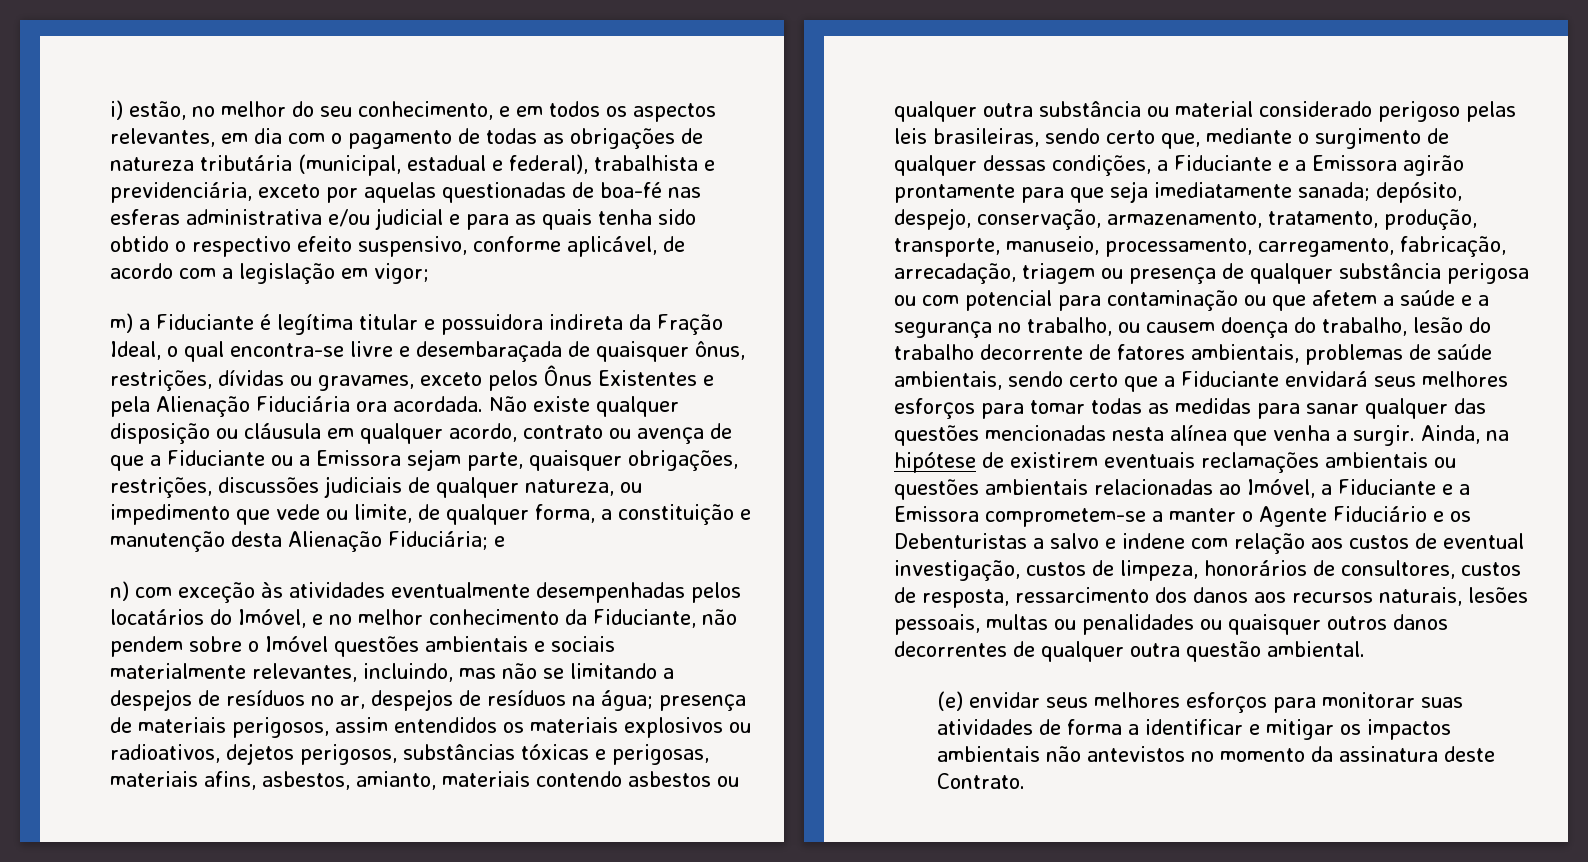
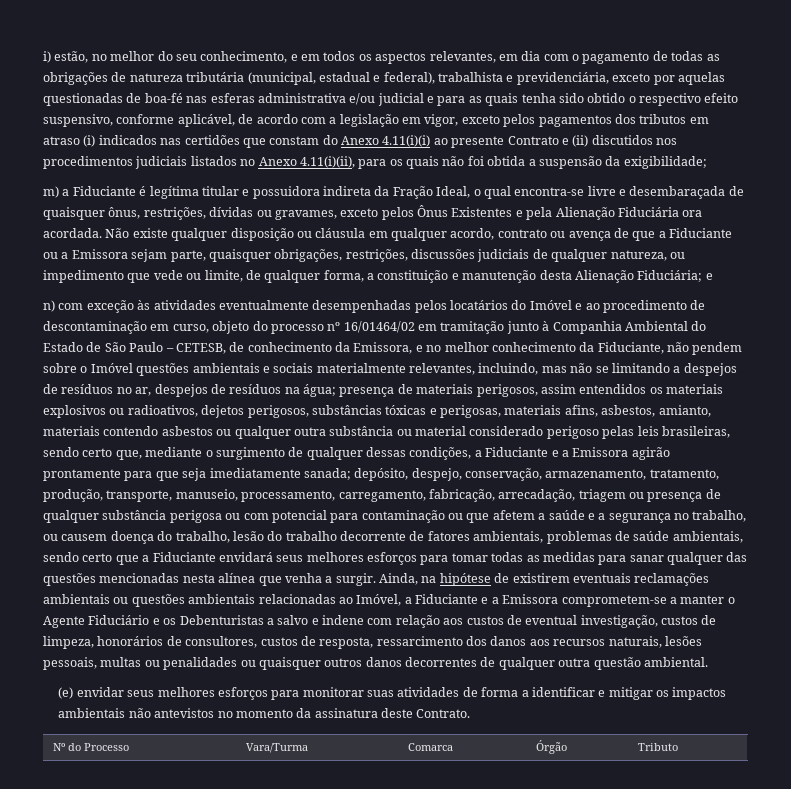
[374,263,429,284] vigor; -> [424,114,709,127] [43,135,677,148] [43,156,707,169] vigor, exceto pelos pagamentos dos tributos em atraso (i) indicados nas certidões que constam do Anexo 4.11(i)(i) ao presente Contrato e (ii) discutidos nos procedimentos judiciais listados no Anexo 4.11(i)(ii), para os quais não foi obtida a suspensão da exigibilidade;
[238,609,306,628] Imóvel, -> [529,300,706,313] [43,321,707,334] [43,342,413,354] Imóvel e ao procedimento de descontaminação em curso, objeto do processo nº 16/01464/02 em tramitação junto à Companhia Ambiental do Estado de São Paulo – CETESB, de conhecimento da Emissora,
(1025, 781) none -> [52,743,129,751] [245,743,308,753] [407,743,453,751] [535,740,567,754] [637,743,678,751] // Nº do Processo | Vara/Turma | Comarca | Órgão | Tributo

